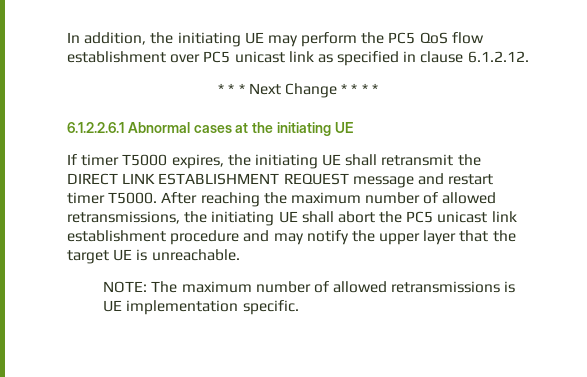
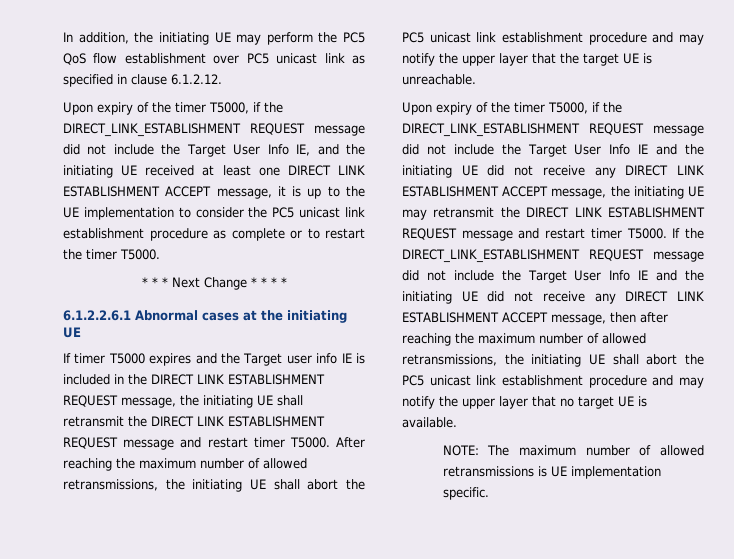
(529, 57) none -> [63,102,283,115] [63,123,365,137] [63,144,365,157] [63,165,365,178] [63,186,365,199] [63,207,365,220] [63,228,365,241] [63,249,160,260] // Upon expiry of the timer T5000, if the DIRECT_LINK_ESTABLISHMENT REQUEST message did not include the Target User Info IE, and the initiating UE received at least one DIRECT LINK ESTABLISHMENT ACCEPT message, it is up to the UE implementation to consider the PC5 unicast link establishment procedure as complete or to restart the timer T5000.
[171,154,224,169] expires, -> [149,353,366,366] [63,374,325,385] [63,395,176,408] expires and the Target user info IE is included in the DIRECT LINK ESTABLISHMENT REQUEST message,
(240, 255) none -> [402,102,622,115] [402,123,704,137] [402,144,704,157] [402,165,704,178] [402,186,704,199] [402,207,706,220] [402,228,704,241] [402,249,704,263] [402,270,704,283] [402,291,704,304] [402,312,668,325] [402,333,646,346] [402,354,704,367] [402,375,704,388] [402,396,647,409] [402,417,457,428] // Upon expiry of the timer T5000, if the DIRECT_LINK_ESTABLISHMENT REQUEST message did not include the Target User Info IE and the initiating UE did not receive any DIRECT LINK ESTABLISHMENT ACCEPT message, the initiating UE may retransmit the DIRECT LINK ESTABLISHMENT REQUEST message and restart timer T5000. If the DIRECT_LINK_ESTABLISHMENT REQUEST message did not include the Target User Info IE and the initiating UE did not receive any DIRECT LINK ESTABLISHMENT ACCEPT message, then after reaching the maximum number of allowed retransmissions, the initiating UE shall abort the PC5 unicast link establishment procedure and may notify the upper layer that no target UE is available.

